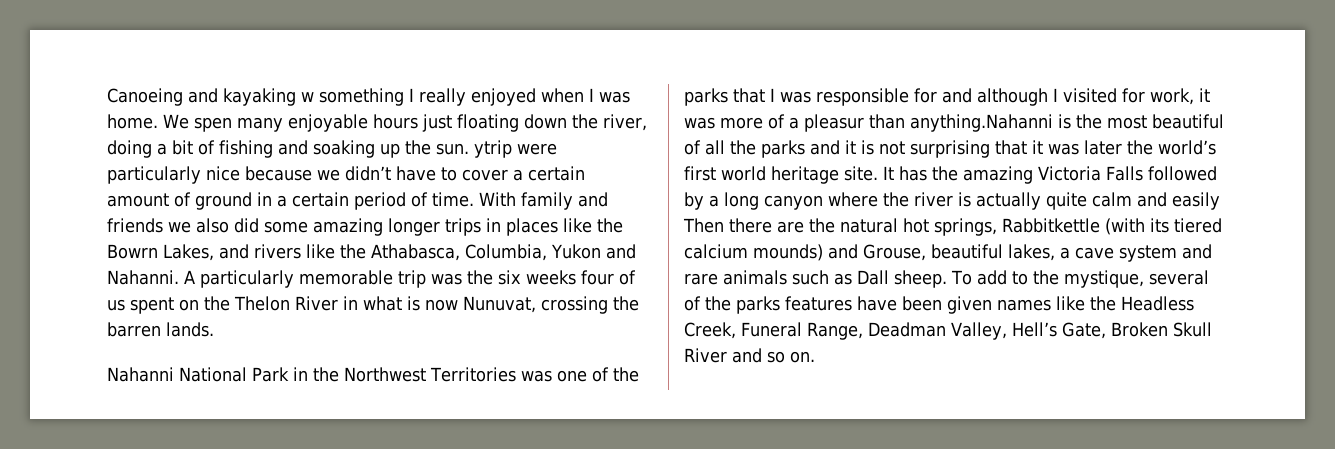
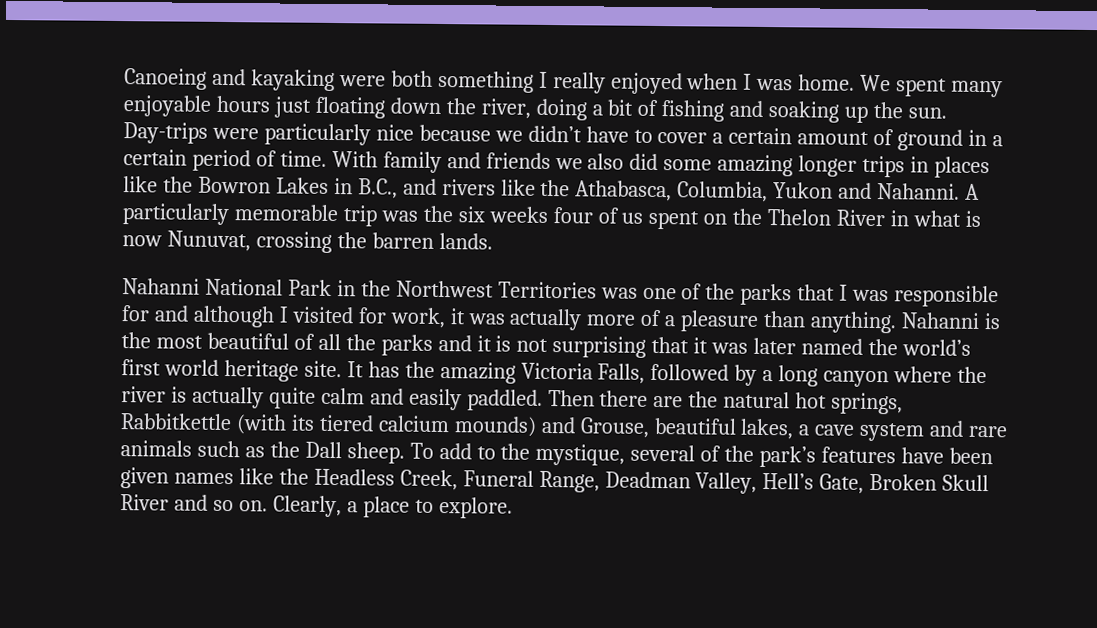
[301,92,314,102] w -> [338,70,433,87] were both
[193,117,232,132] spen -> [896,78,948,97] spent
[474,140,512,158] ytrip -> [123,122,208,144] Day-trips
[107,244,214,261] Bowrn Lakes, -> [197,176,398,199] Bowron Lakes in B.C.,
(715, 123) none -> [509,308,583,331] actually
[804,114,1053,132] pleasur than anything.Nahanni -> [680,310,981,334] pleasure than anything. Nahanni
(1122, 147) none -> [801,338,864,355] named
[1106,166,1143,181] Falls -> [597,363,646,384] Falls,
(1220, 201) none -> [466,389,543,411] paddled.
(852, 279) none -> [269,441,300,458] the
[736,296,780,314] parks -> [759,445,817,468] park’s
(815, 357) none -> [272,495,513,519] Clearly, a place to explore.

